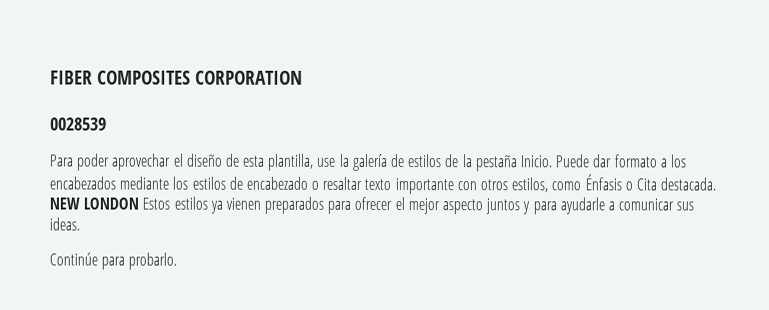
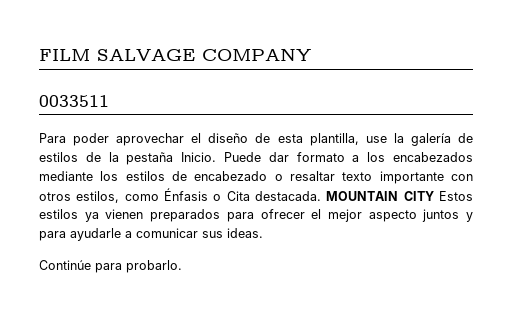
[50,70,304,85] [50,117,107,131] FIBER COMPOSITES CORPORATION // 0028539 -> [39,48,311,61] [39,95,109,107] FILM SALVAGE COMPANY // 0033511
[49,197,140,210] NEW LONDON -> [326,191,434,201] MOUNTAIN CITY

